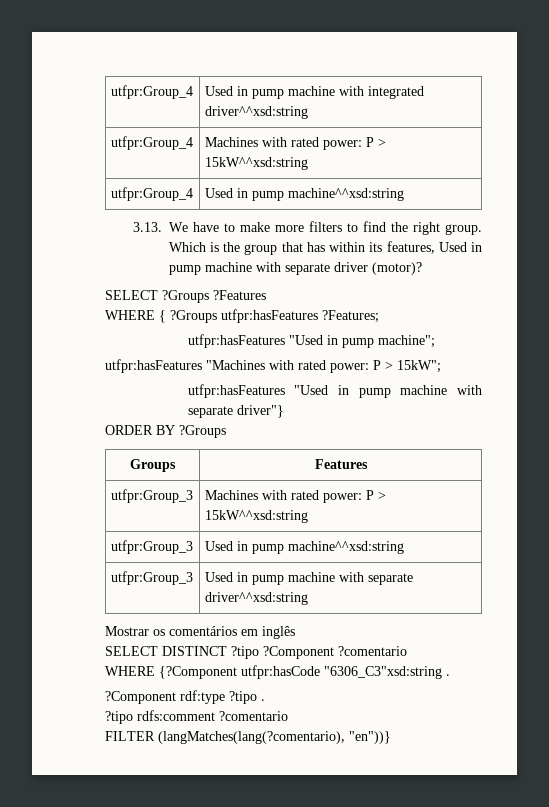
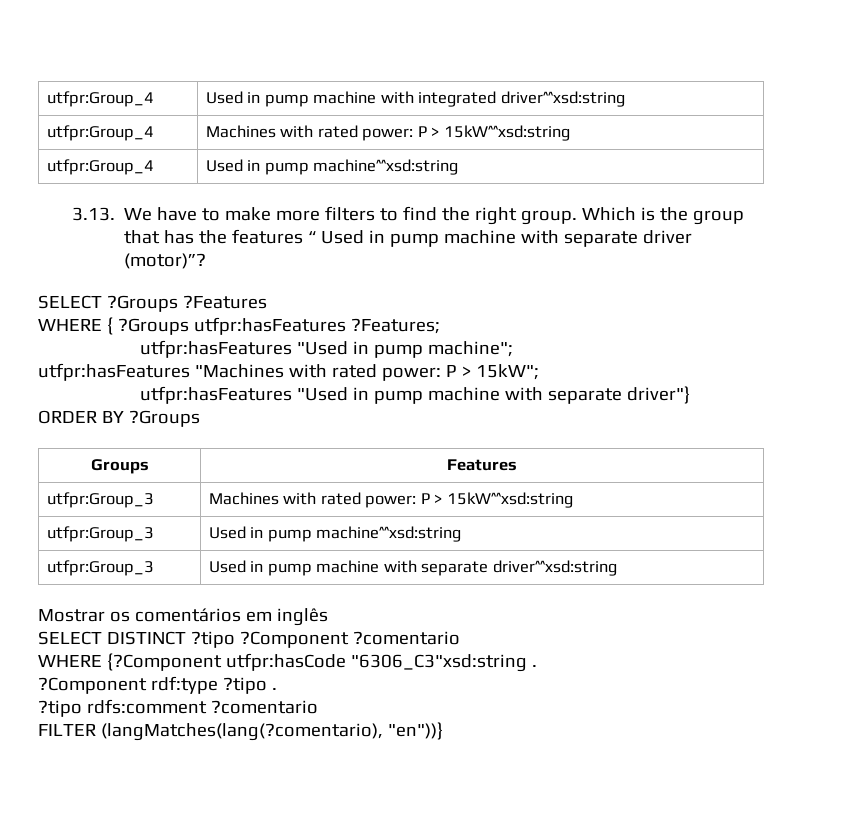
[329,241,435,254] within its features, -> [199,229,317,244] the features “
[371,262,422,275] (motor)? -> [124,253,207,269] (motor)”?

